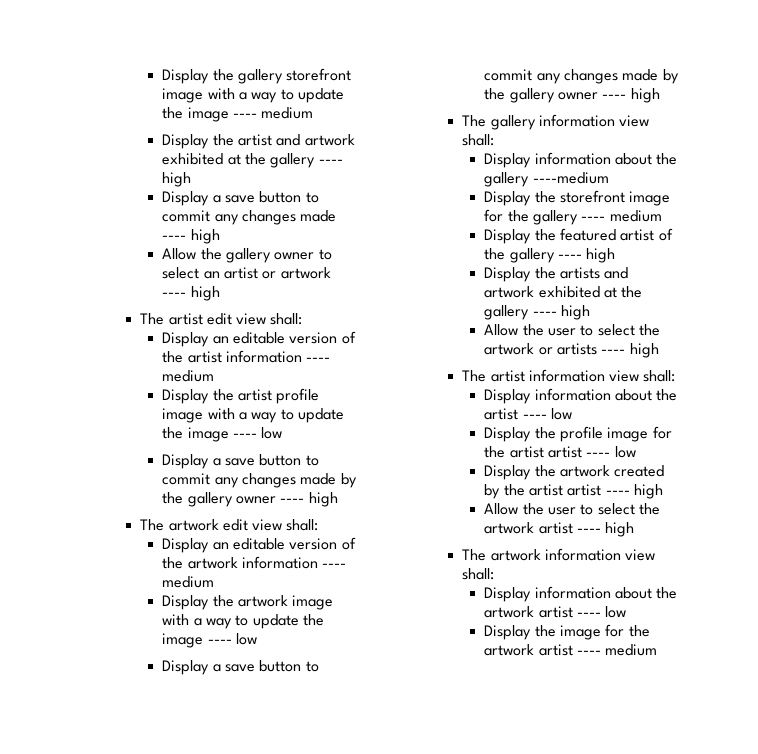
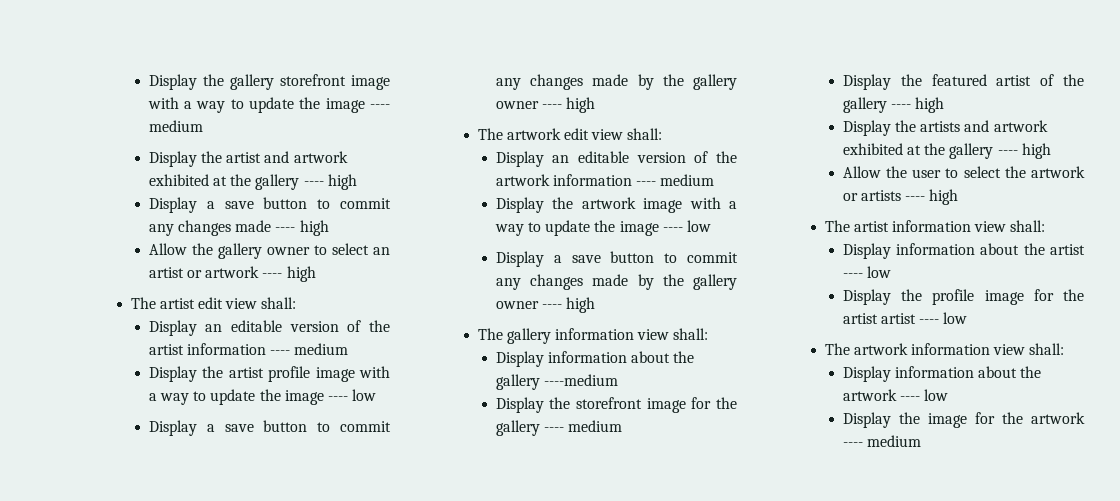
[484,465,665,480] [484,484,664,499] [484,503,661,515] [484,522,635,537] // Display the artwork created by the artist artist ---- high // Allow the user to select the artwork artist ---- high -> (968, 318) none
[538,606,573,618] artist -> (897, 395) none
[538,644,573,656] artist -> (1085, 418) none

